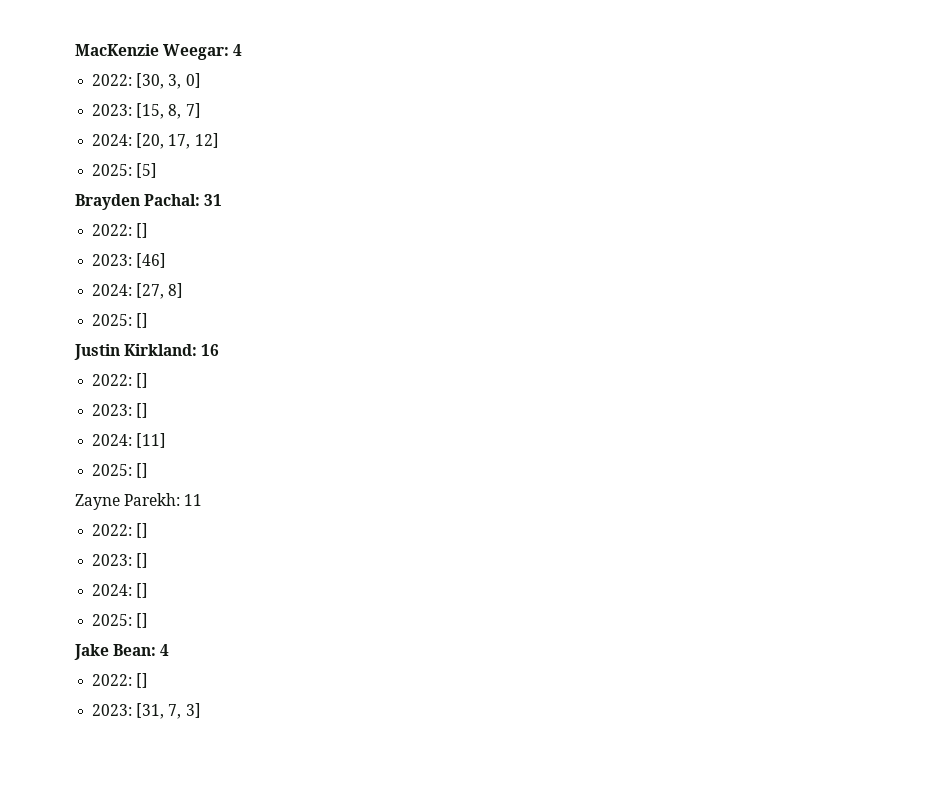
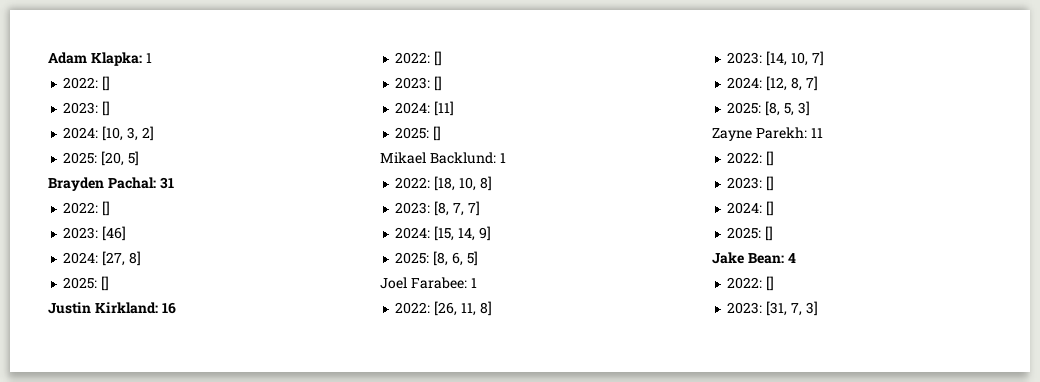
[75,44,243,60] [92,73,201,89] [92,103,201,119] [92,133,219,149] [92,163,158,178] MacKenzie Weegar: 4 // 2022: [30, 3, 0] // 2023: [15, 8, 7] // 2024: [20, 17, 12] // 2025: [5] -> [48,52,152,66] [63,76,111,91] [63,101,111,116] [63,126,154,141] [63,151,139,166] Adam Klapka: 1 // 2022: [] // 2023: [] // 2024: [10, 3, 2] // 2025: [20, 5]
(149, 470) none -> [380,152,506,164] [395,176,492,191] [395,201,480,216] [395,226,491,241] [395,251,478,266] [380,277,477,289] [395,301,492,316] [727,51,824,66] [727,76,818,91] [727,101,810,116] // Mikael Backlund: 1 // 2022: [18, 10, 8] // 2023: [8, 7, 7] // 2024: [15, 14, 9] // 2025: [8, 6, 5] // Joel Farabee: 1 // 2022: [26, 11, 8] // 2023: [14, 10, 7] // 2024: [12, 8, 7] // 2025: [8, 5, 3]

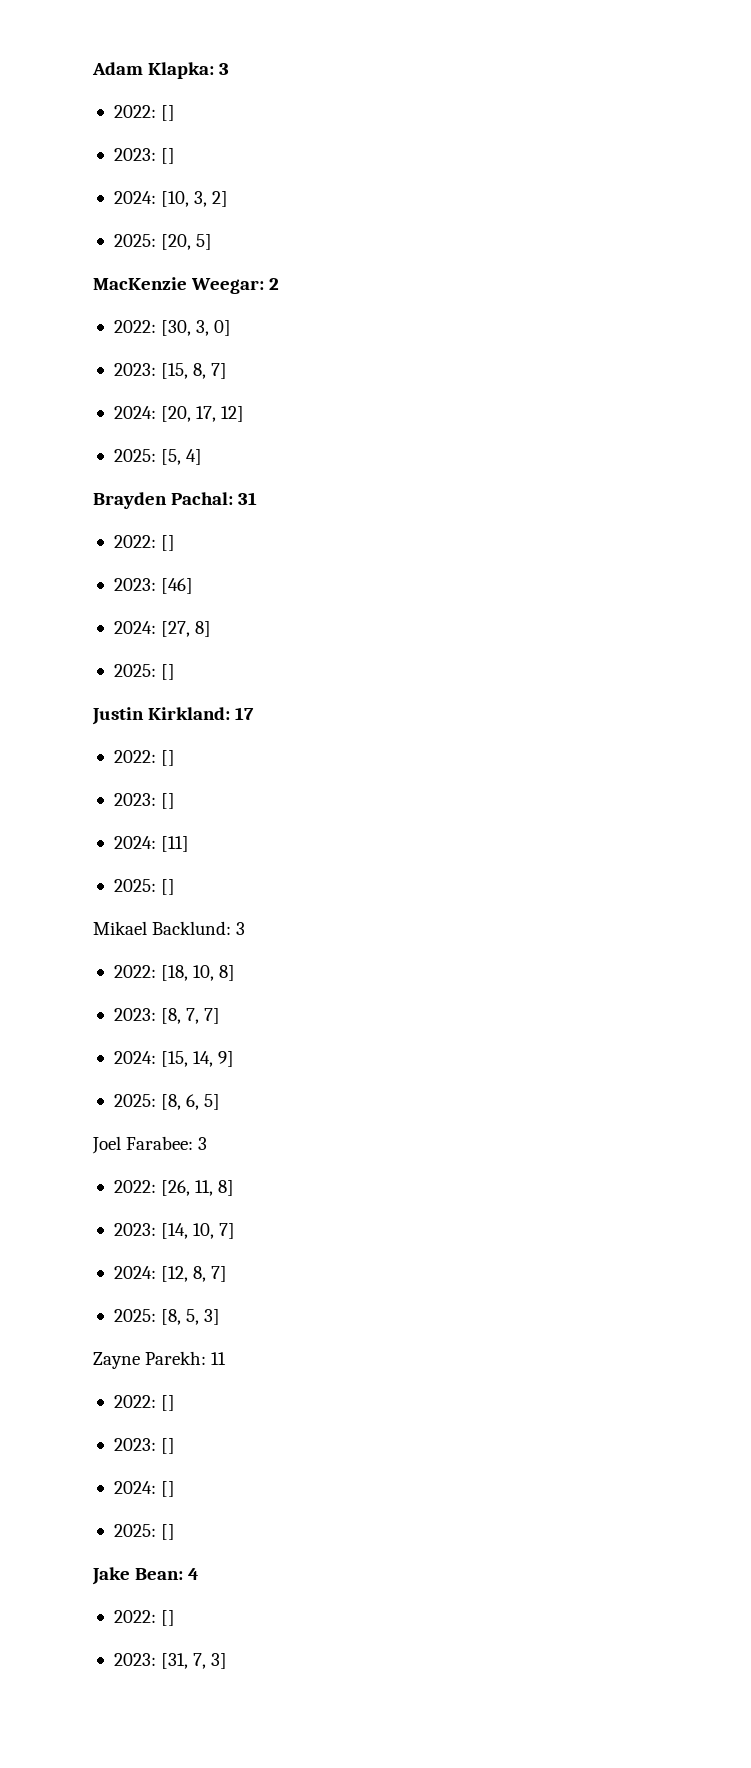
[145,53,152,63] 1 -> [219,63,230,75] 3
(139, 158) none -> [93,277,280,294] [113,320,232,336] [113,363,228,379] [113,406,245,422] [113,449,203,465] // MacKenzie Weegar: 2 // 2022: [30, 3, 0] // 2023: [15, 8, 7] // 2024: [20, 17, 12] // 2025: [5, 4]
[161,302,176,314] 16 -> [235,707,255,720] 17
[499,153,506,163] 1 -> [236,922,246,935] 3
[470,278,477,288] 1 -> [198,1137,208,1150] 3

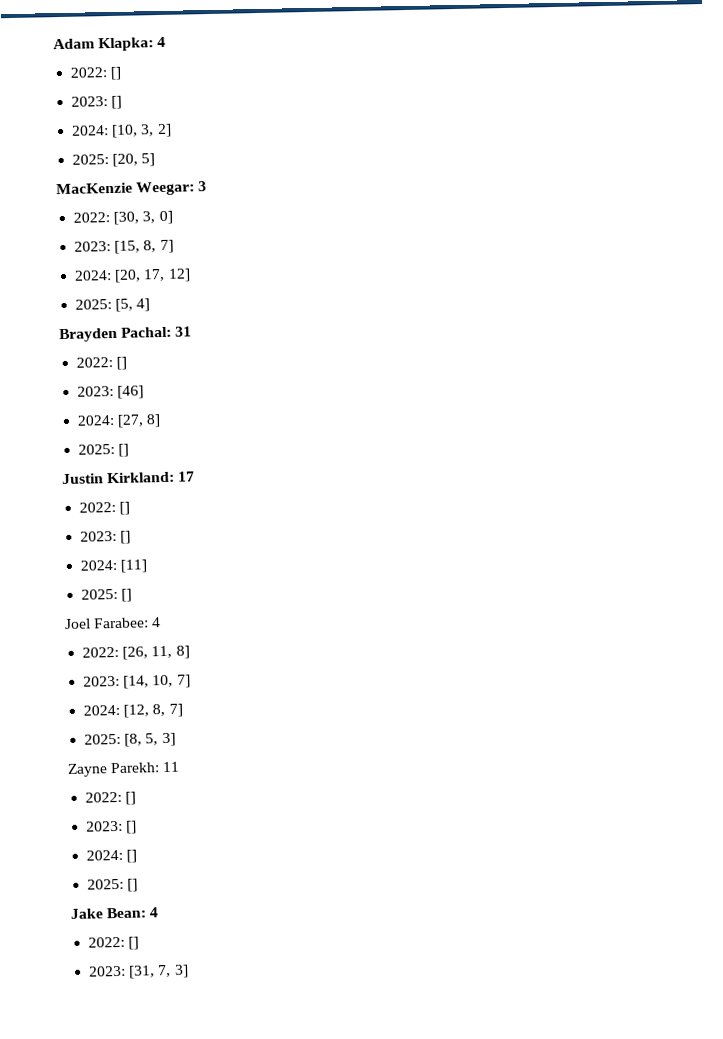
[219,63,230,75] 3 -> [157,36,167,48] 4
[269,278,280,290] 2 -> [198,181,208,192] 3
[93,921,246,935] [113,965,236,981] [113,1008,221,1024] [113,1051,235,1067] [113,1094,221,1110] // Mikael Backlund: 3 // 2022: [18, 10, 8] // 2023: [8, 7, 7] // 2024: [15, 14, 9] // 2025: [8, 6, 5] -> (133, 595) none
[198,1137,208,1150] 3 -> [151,617,162,628] 4

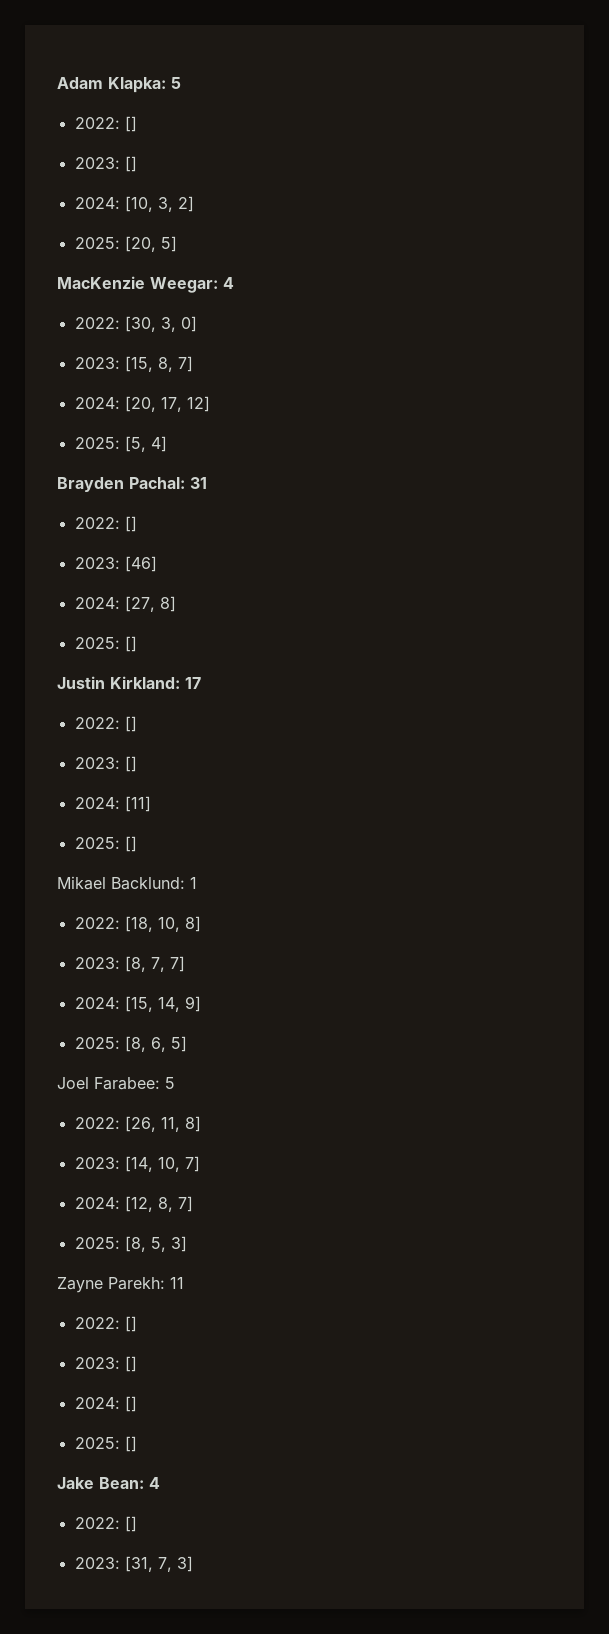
[157,36,167,48] 4 -> [171,77,181,89] 5
[198,181,208,192] 3 -> [223,277,234,289] 4
(133, 595) none -> [57,876,197,890] [74,916,201,932] [74,956,185,972] [74,996,201,1012] [74,1036,187,1052] // Mikael Backlund: 1 // 2022: [18, 10, 8] // 2023: [8, 7, 7] // 2024: [15, 14, 9] // 2025: [8, 6, 5]
[151,617,162,628] 4 -> [165,1077,175,1089] 5

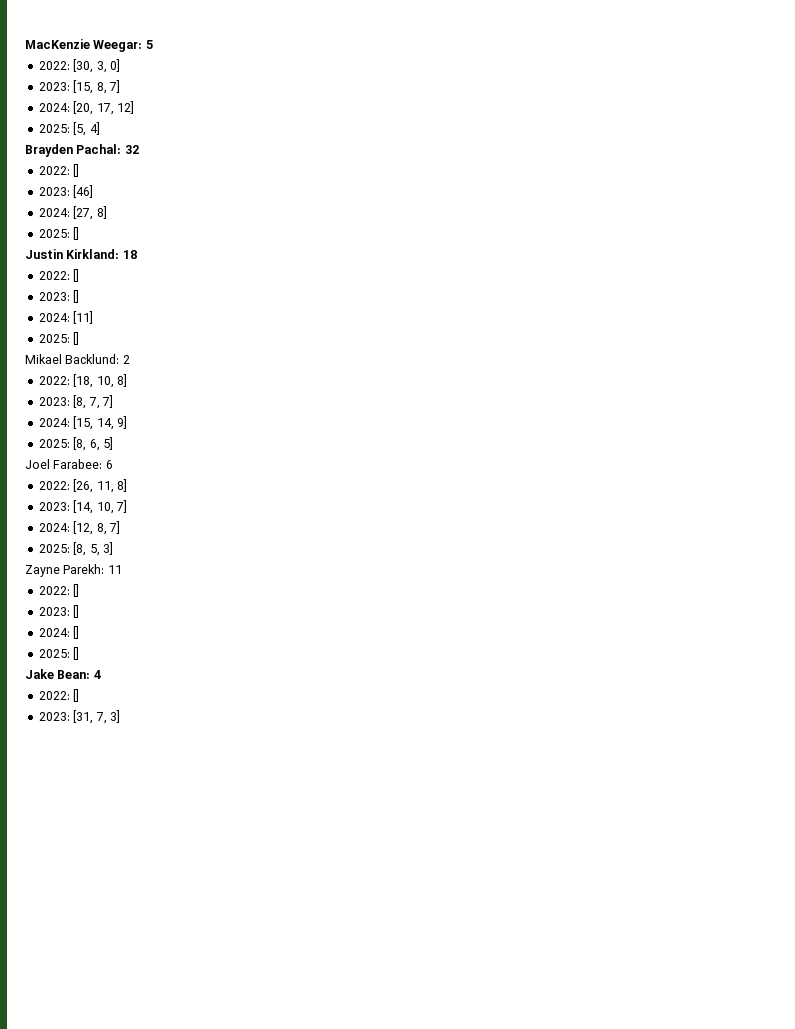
[57,77,181,93] [74,116,137,132] [74,156,137,172] [74,196,194,212] [74,236,177,252] Adam Klapka: 5 // 2022: [] // 2023: [] // 2024: [10, 3, 2] // 2025: [20, 5] // -> (25, 44) none
[223,277,234,289] 4 -> [145,40,153,49] 5
[190,477,207,489] 31 -> [124,145,139,154] 32
[185,677,201,689] 17 -> [122,250,137,259] 18
[190,877,197,889] 1 -> [122,355,130,364] 2
[165,1077,175,1089] 5 -> [105,460,113,469] 6

